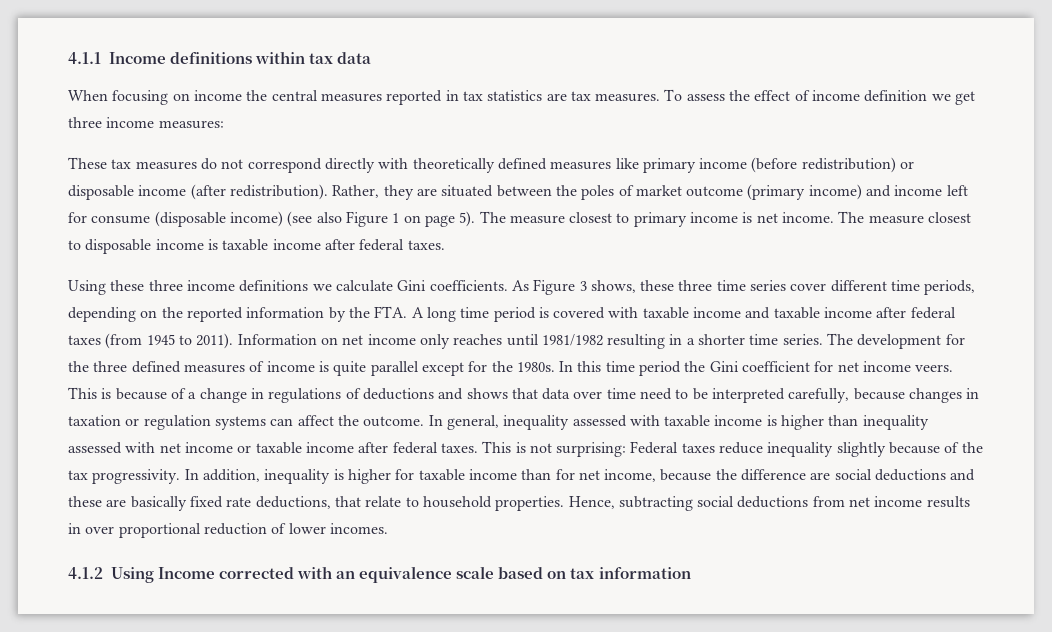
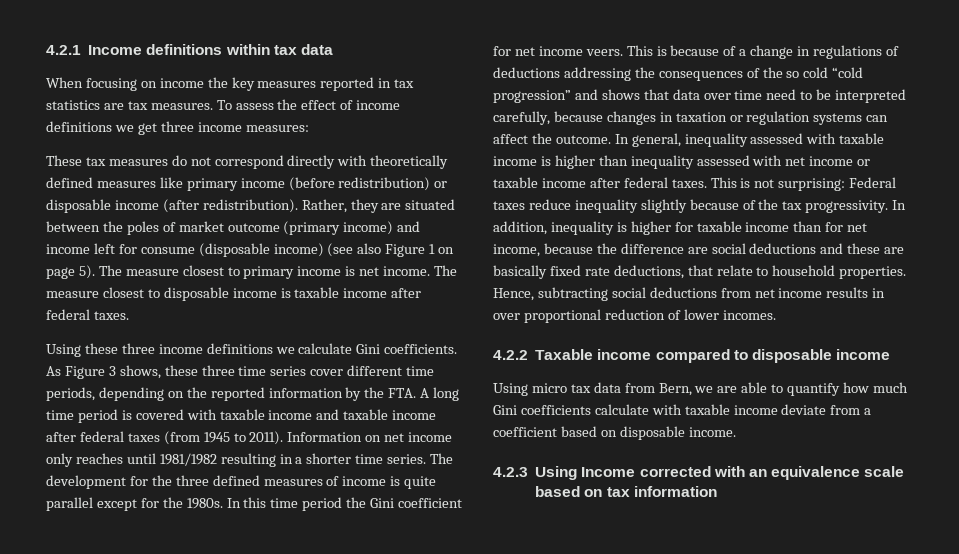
[68,52,101,64] 4.1.1 -> [46,45,81,55] 4.2.1
[271,90,318,101] central -> [231,77,255,91] key
[864,90,928,102] definition -> [46,121,112,132] definitions
(434, 394) none -> [563,67,864,81] [493,90,571,103] addressing the consequences of the so cold “cold progression”
[68,567,103,579] 4.1.2 -> [493,349,891,363] [493,382,908,396] [493,404,872,415] [493,426,736,440] [493,467,528,477] 4.2.2 Taxable income compared to disposable income // Using micro tax data from Bern, we are able to quantify how much Gini coefficients calculate with taxable income deviate from a coefficient based on disposable income. // 4.2.3

